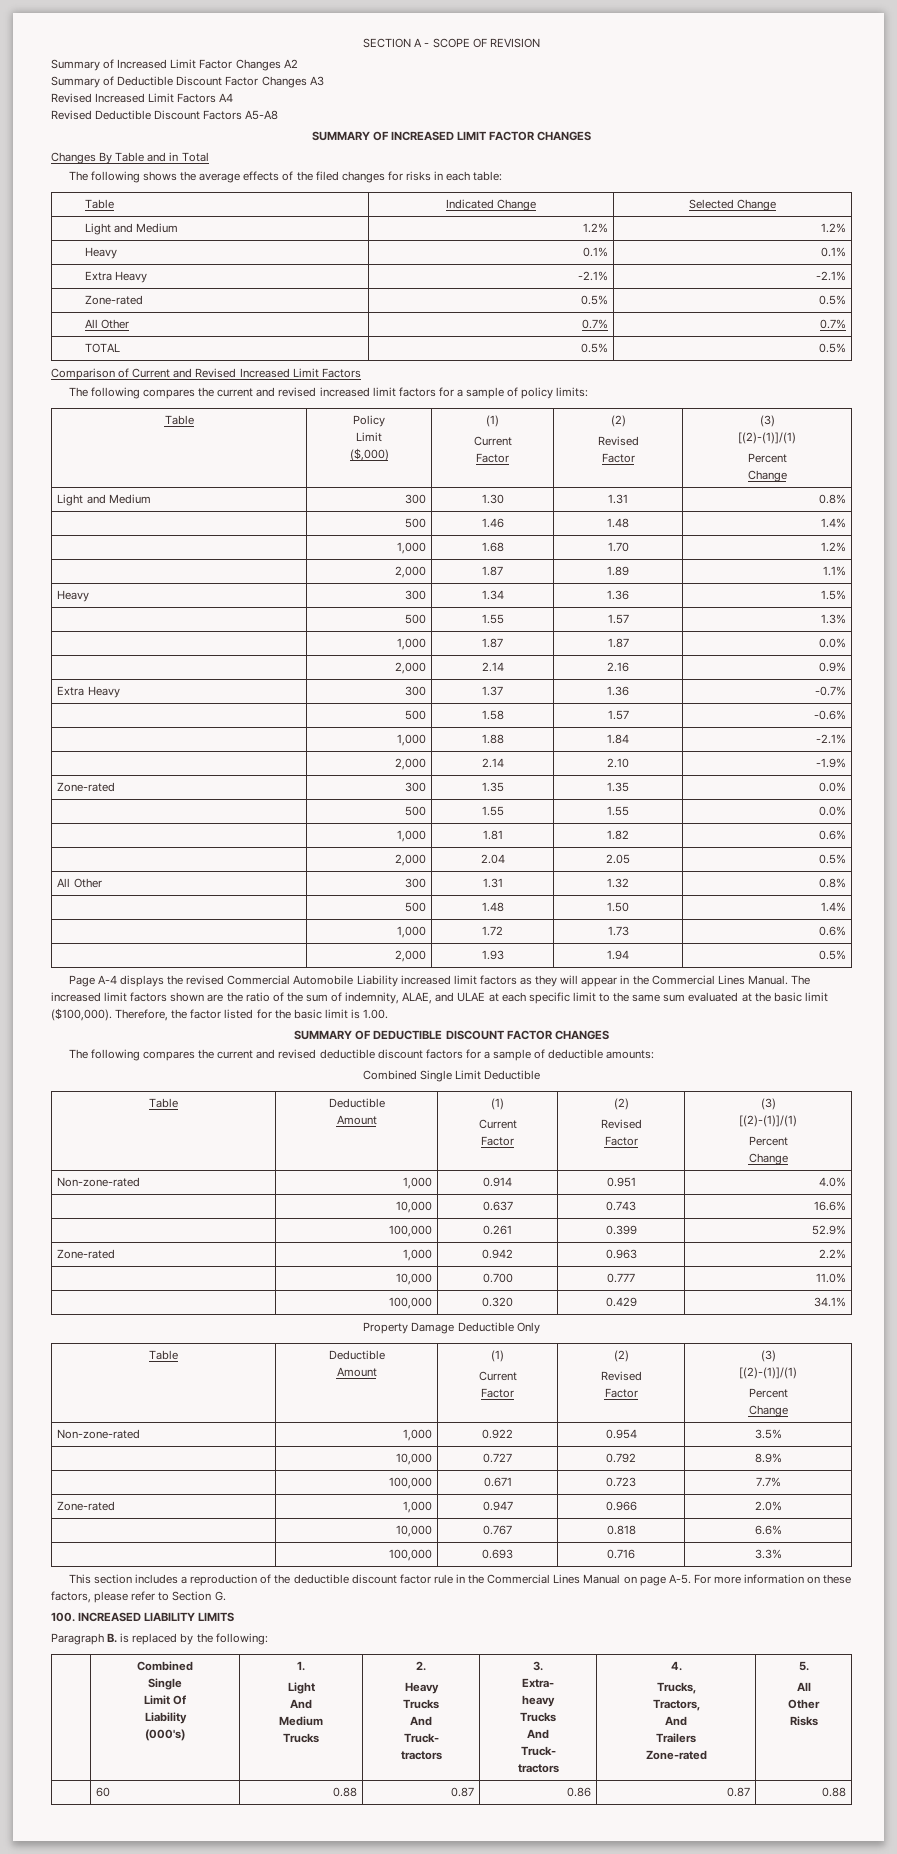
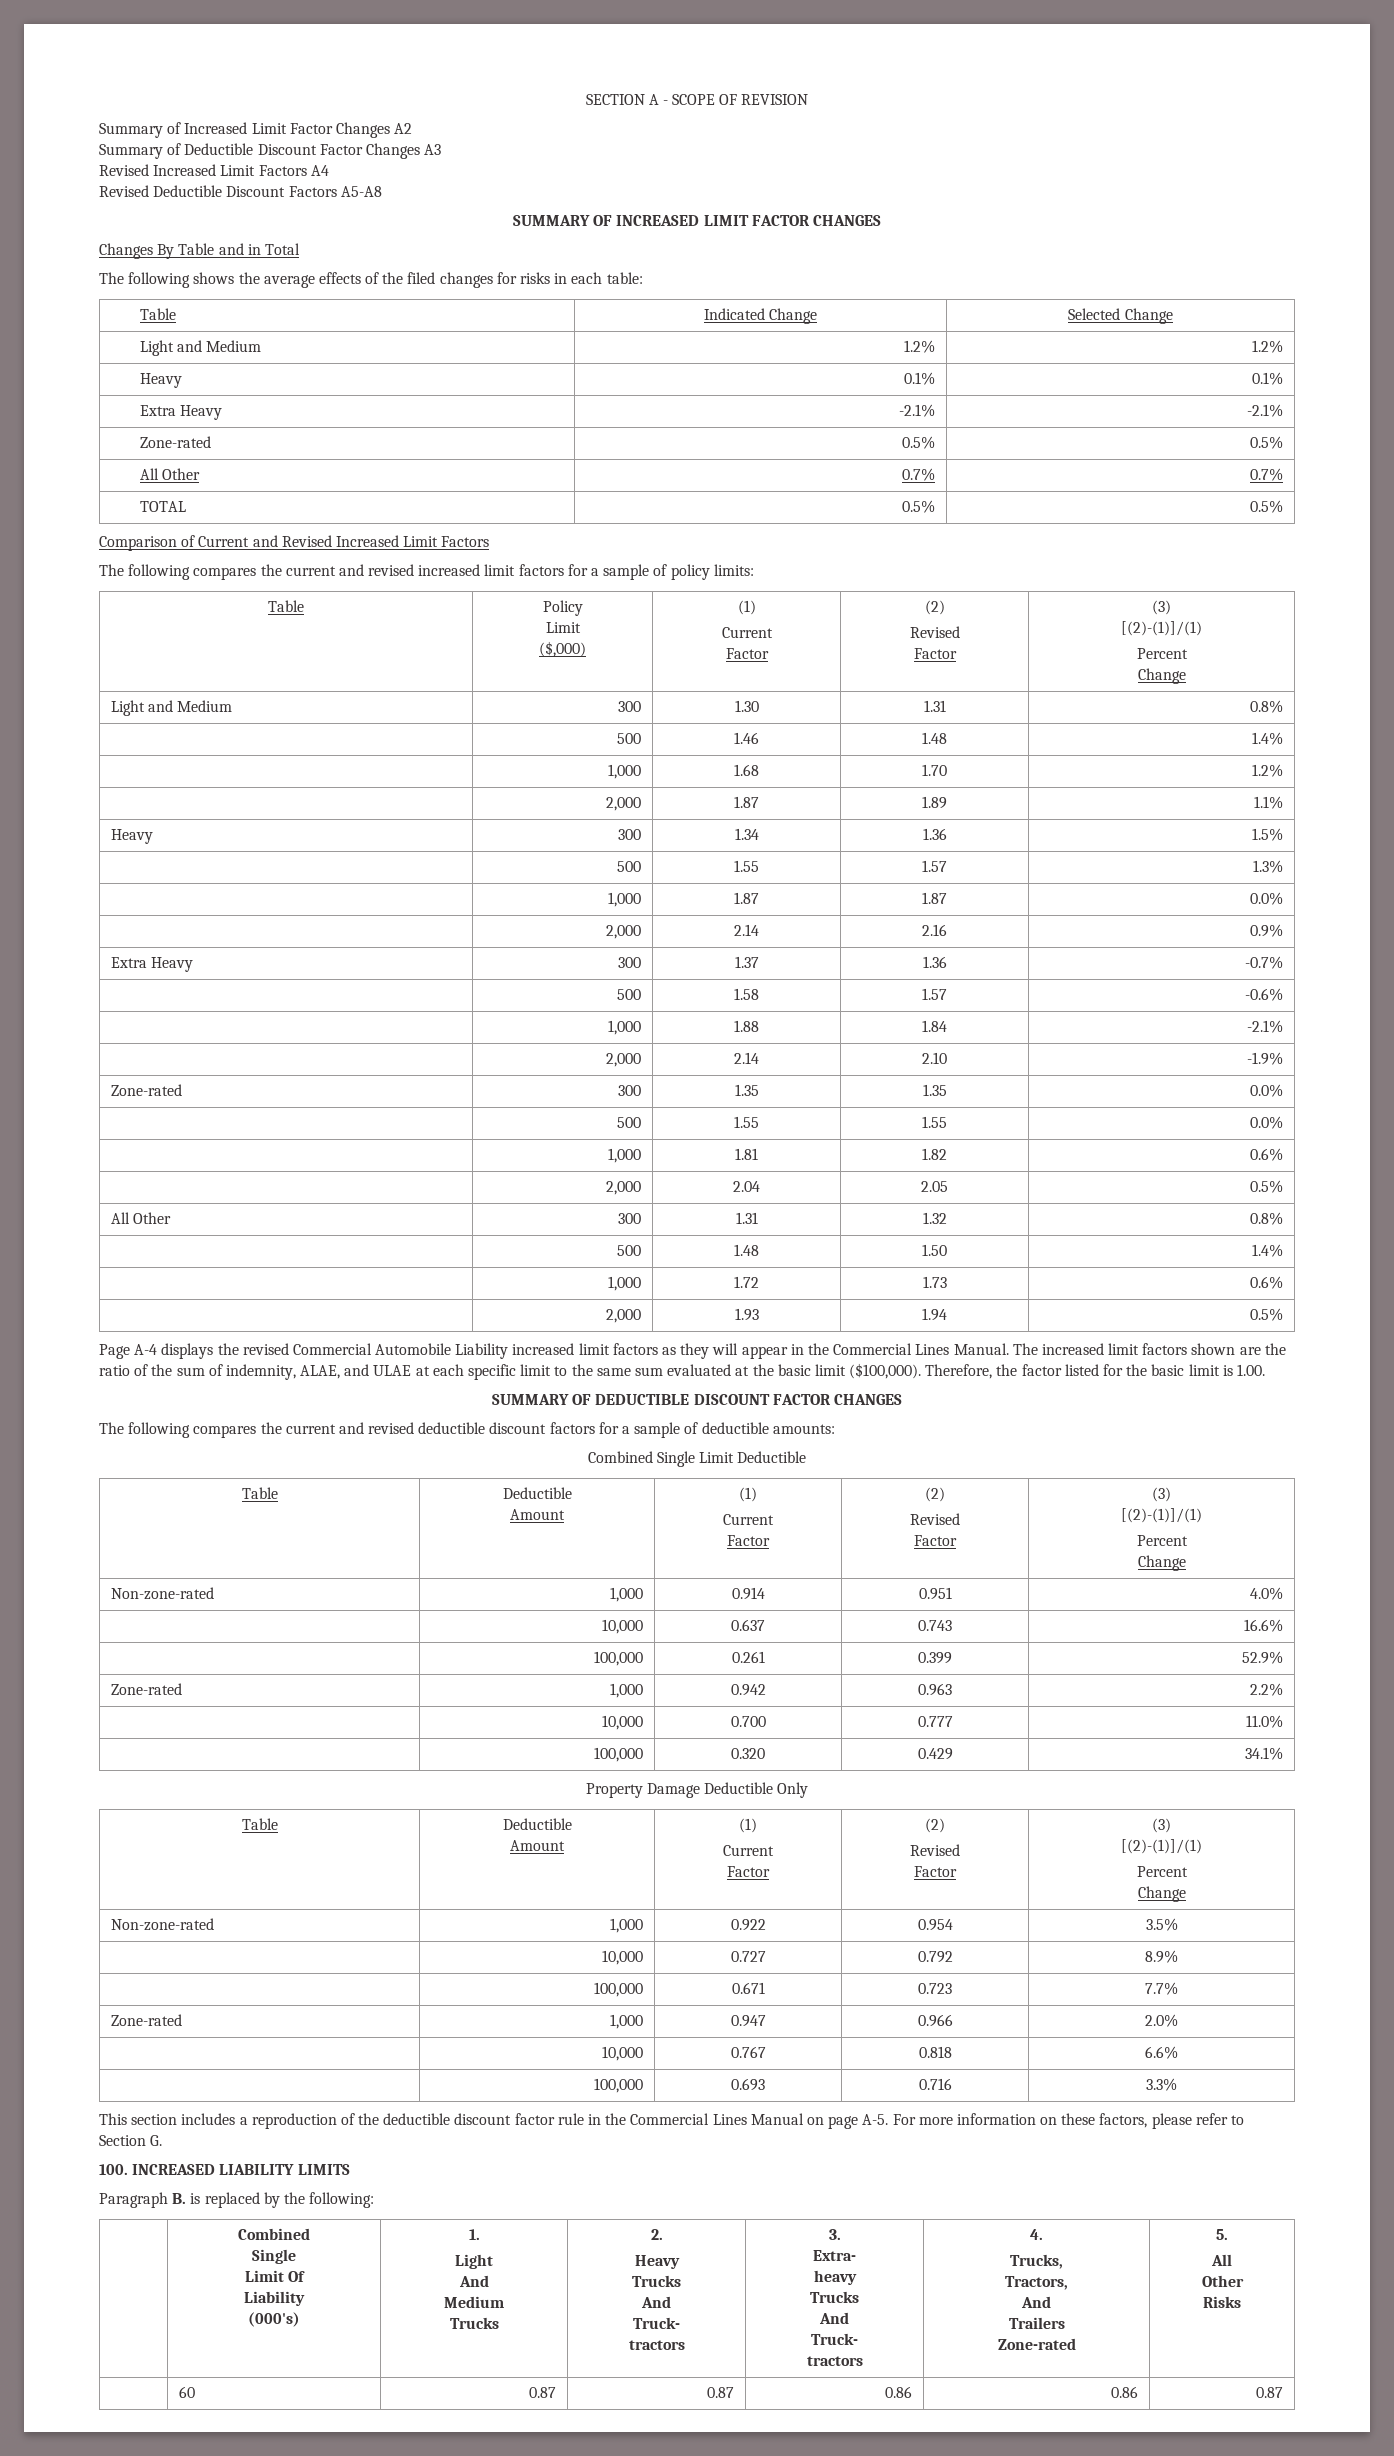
[332,1787,357,1797] 0.88 -> [529,2387,557,2398] 0.87
[726,1787,750,1797] [821,1787,846,1797] | 0.87 | 0.88 -> [1111,2386,1139,2398] [1256,2387,1284,2398] | 0.86 | 0.87

